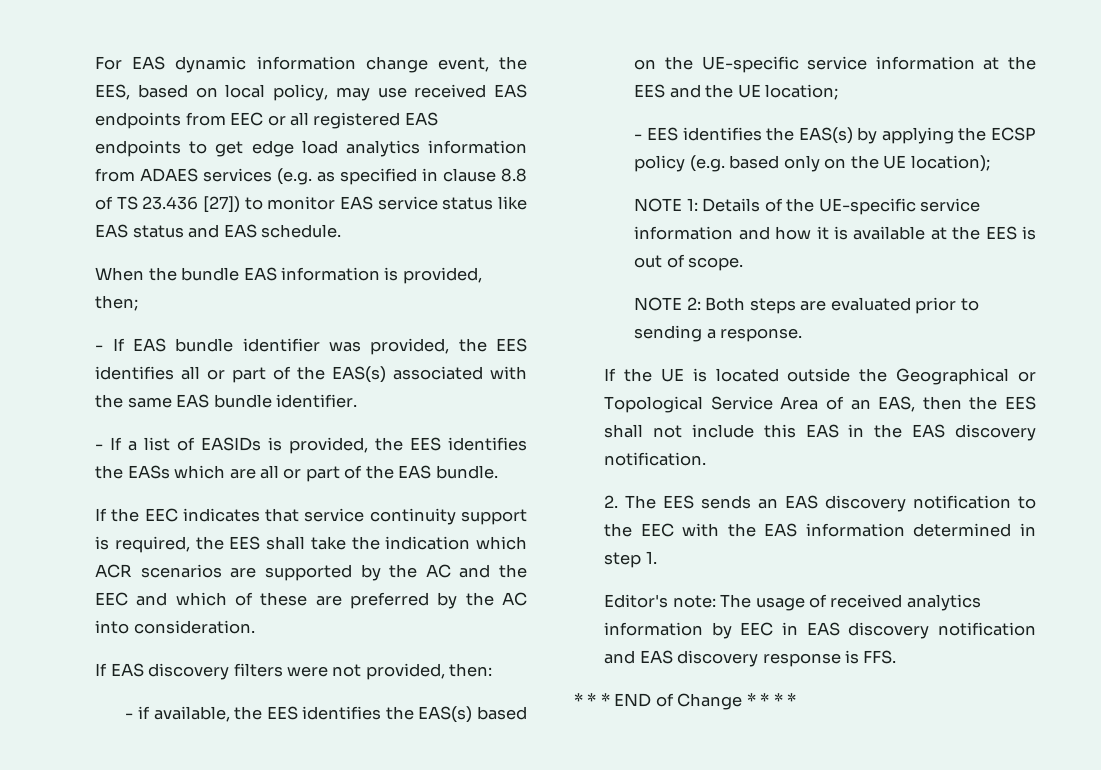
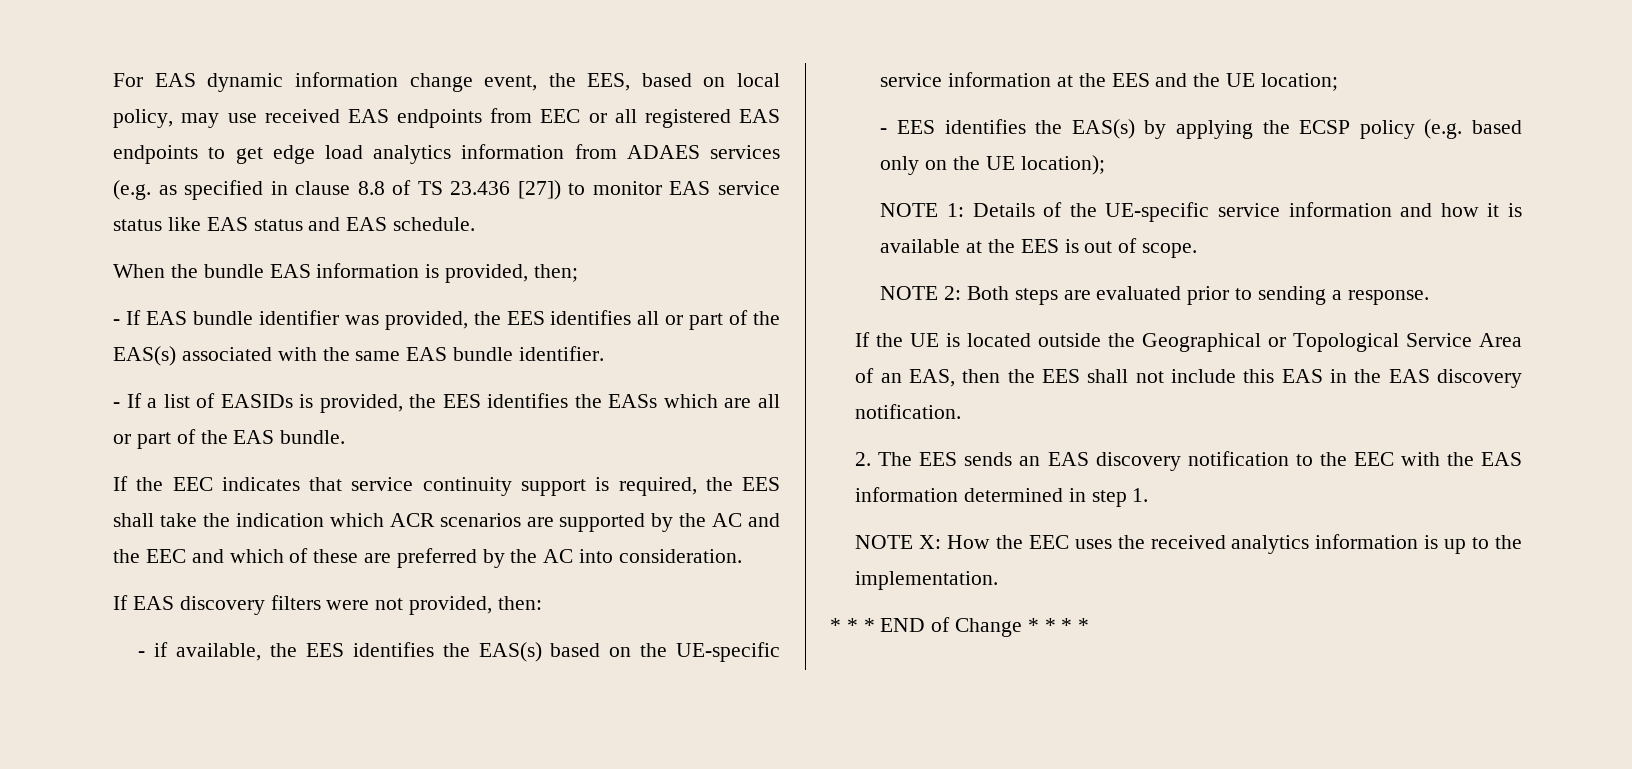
[604,594,981,611] [604,622,1036,639] [604,650,897,667] Editor's note: The usage of received analytics information by EEC in EAS discovery notification and EAS discovery response is FFS. -> [855,534,1522,554] [855,571,999,590] NOTE X: How the EEC uses the received analytics information is up to the implementation.

